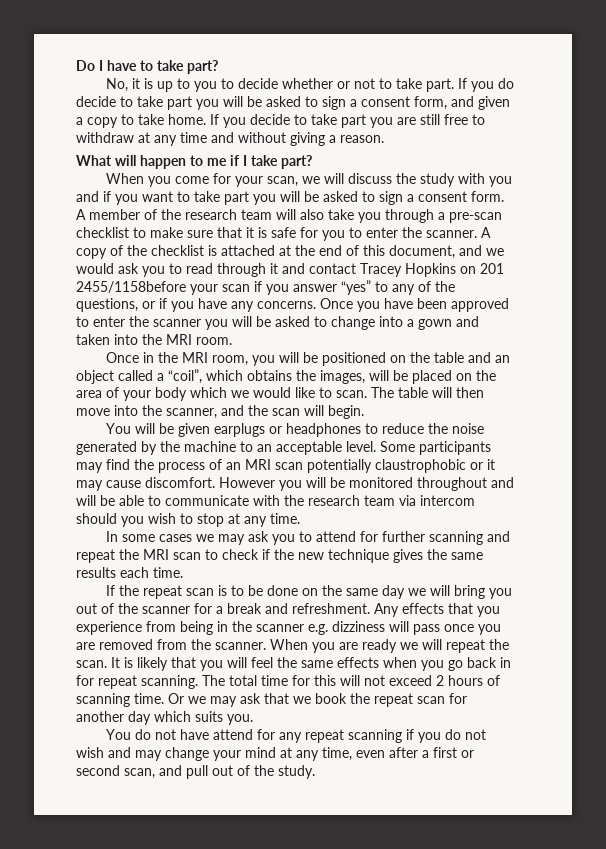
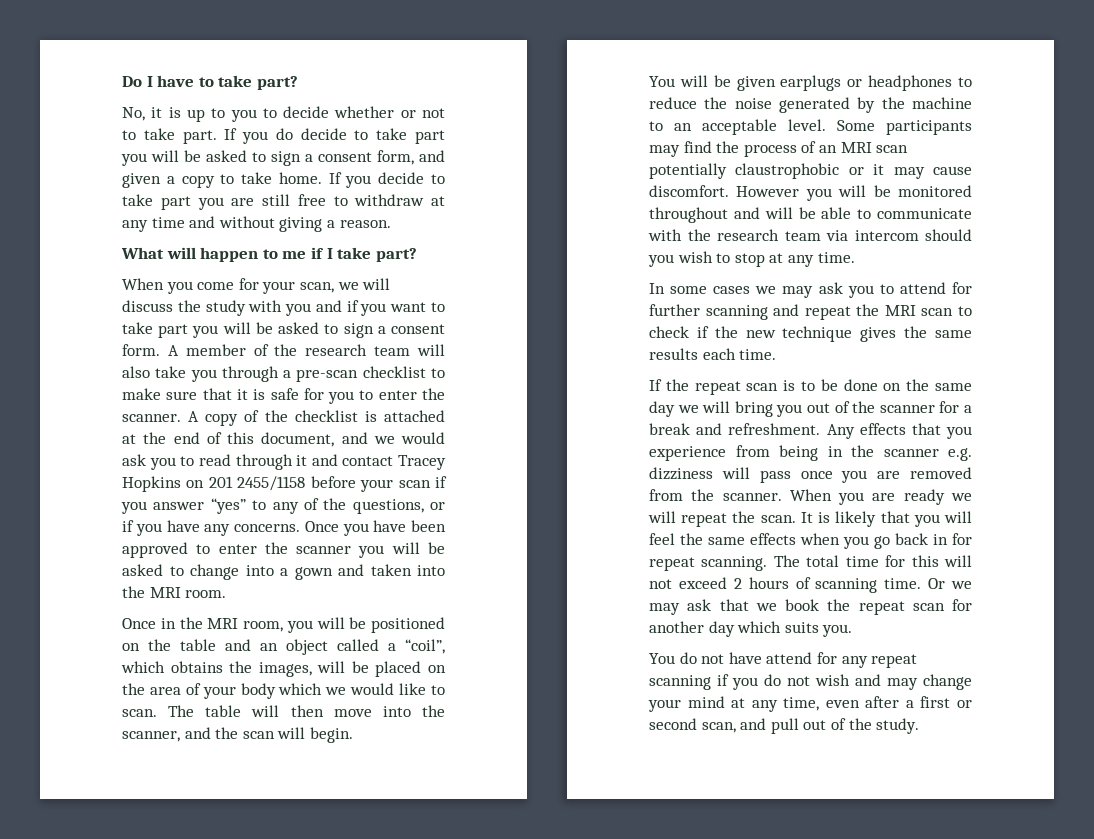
[76,281,186,293] 2455/1158before -> [237,476,356,491] 2455/1158 before

